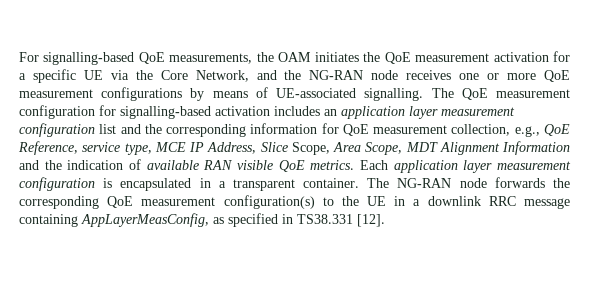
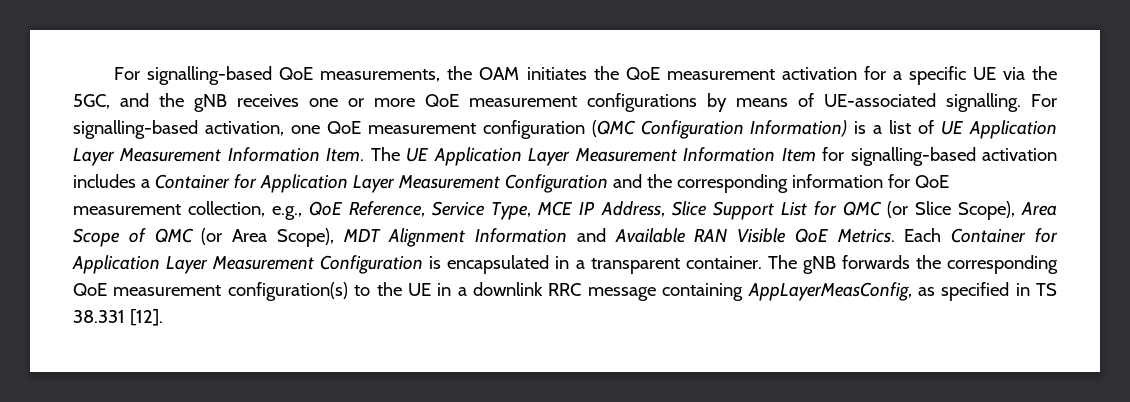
[160,70,399,82] Core Network, and the NG-RAN node -> [73,93,228,112] 5GC, and the gNB
[431,88,570,100] [19,105,515,119] [19,123,117,137] The QoE measurement configuration for signalling-based activation includes an application layer measurement configuration list -> [1031,94,1058,107] [73,120,1057,139] [73,147,1057,166] [73,174,608,193] For signalling-based activation, one QoE measurement configuration (QMC Configuration Information) is a list of UE Application Layer Measurement Information Item. The UE Application Layer Measurement Information Item for signalling-based activation includes a Container for Application Layer Measurement Configuration
[82,142,152,155] service type, -> [432,201,532,220] Service Type,
[291,141,570,155] [19,159,572,173] [19,177,95,191] Scope, Area Scope, MDT Alignment Information and the indication of available RAN visible QoE metrics. Each application layer measurement configuration -> [712,201,1057,220] [73,228,1058,247] [72,255,424,274] Support List for QMC (or Slice Scope), Area Scope of QMC (or Area Scope), MDT Alignment Information and Available RAN Visible QoE Metrics. Each Container for Application Layer Measurement Configuration
[397,178,487,188] NG-RAN node -> [802,256,836,274] gNB
[297,214,353,224] TS38.331 -> [1036,283,1057,296] [73,310,125,323] TS 38.331

